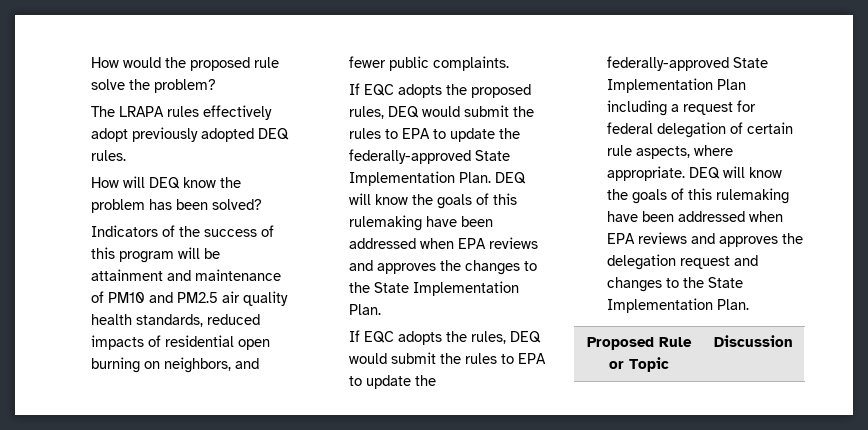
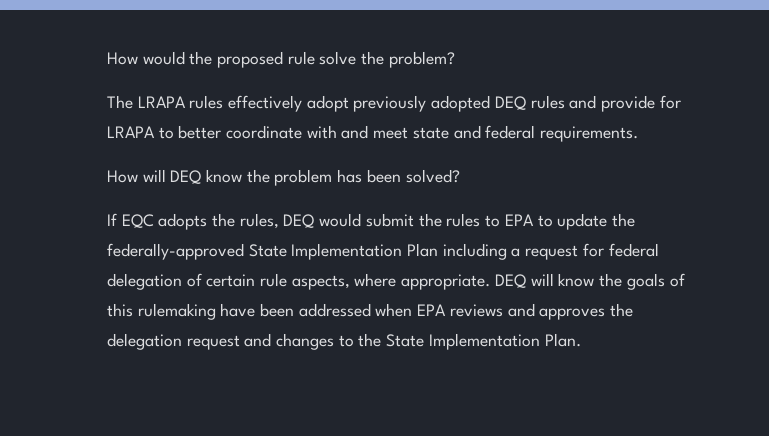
[91,150,127,161] rules. -> [530,95,681,112] [106,125,639,142] rules and provide for LRAPA to better coordinate with and meet state and federal requirements.
[91,225,275,237] [91,247,221,263] [91,269,282,281] [91,291,289,306] [91,314,261,327] [91,335,271,350] [91,357,260,373] [349,56,510,71] [349,83,532,98] [349,105,535,119] [349,128,521,142] [349,149,511,164] [349,171,527,186] [349,193,518,209] [349,215,494,231] [349,237,539,249] [349,260,538,275] [349,281,520,296] [349,304,382,315] // Indicators of the success of this program will be attainment and maintenance of PM10 and PM2.5 air quality health standards, reduced impacts of residential open burning on neighbors, and fewer public complaints. // If EQC adopts the proposed rules, DEQ would submit the rules to EPA to update the federally-approved State Implementation Plan. DEQ will know the goals of this rulemaking have been addressed when EPA reviews and approves the changes to the State Implementation Plan. -> (460, 176) none
[586,337,692,350] [608,357,669,372] [714,335,793,347] // Proposed Rule or Topic | Discussion -> (581, 340) none

